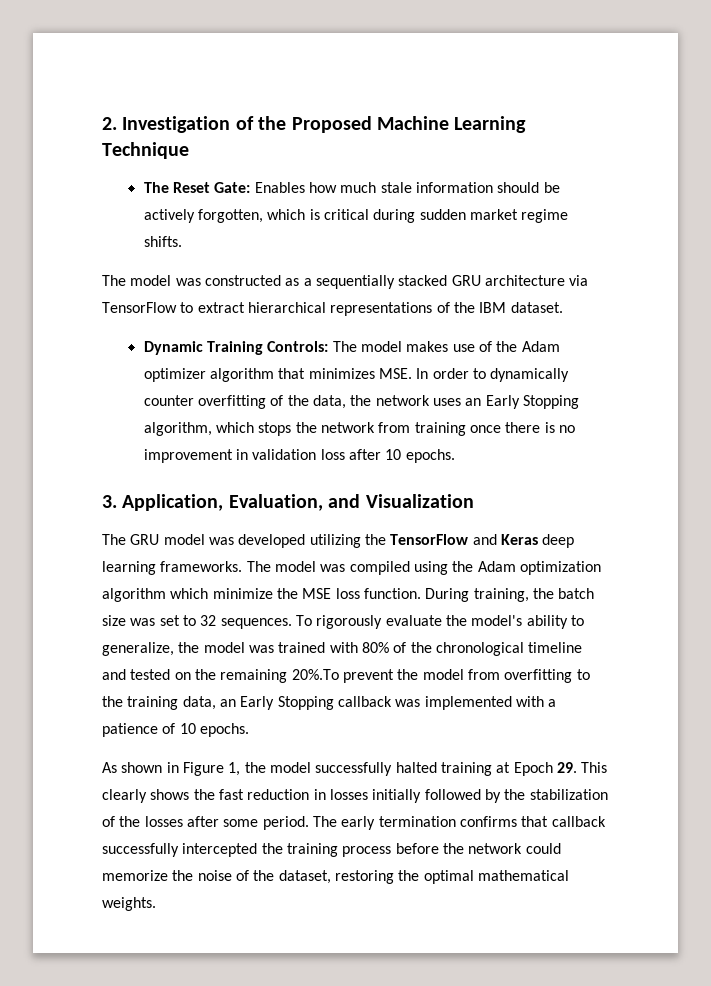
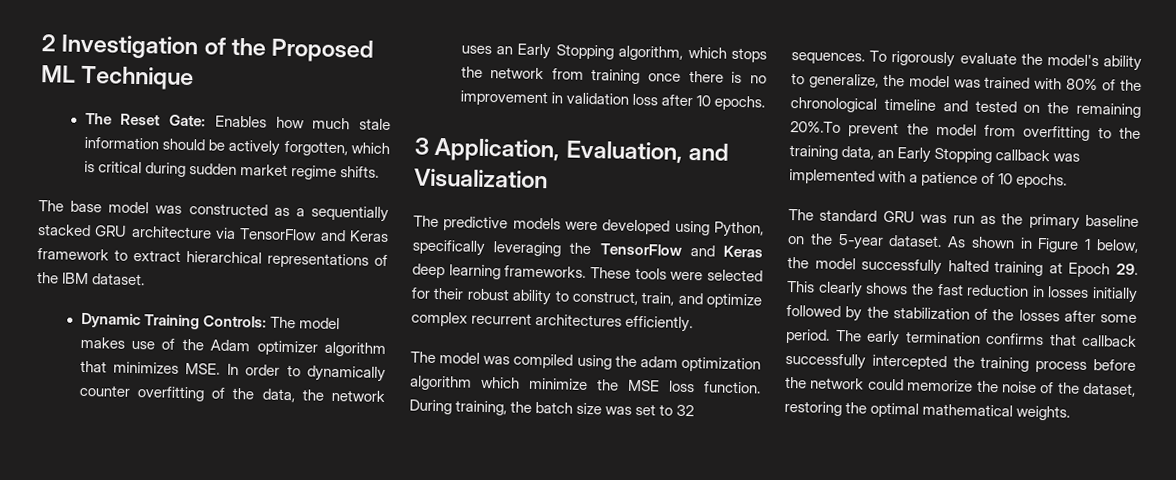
[102,117,117,130] 2. -> [41,34,56,52] 2
[377,116,527,133] Machine Learning -> [41,65,76,83] ML
(126, 280) none -> [70,200,103,213] base
(177, 307) none -> [319,229,389,243] [37,248,109,261] and Keras framework
[102,495,117,508] 3. -> [414,137,430,155] 3
[130,534,361,548] GRU model was developed utilizing -> [443,216,764,238] [412,239,562,257] predictive models were developed using Python, specifically leveraging
(243, 566) none -> [590,267,763,282] [411,287,762,309] [411,311,694,333] These tools were selected for their robust ability to construct, train, and optimize complex recurrent architectures efficiently. //
[477,561,516,572] Adam -> [639,356,678,368] adam
(249, 730) none -> [788,208,1139,230] [787,233,943,250] The standard GRU was run as the primary baseline on the 5-year dataset.
[228,762,241,776] 1, -> [1084,238,1139,253] 1 below,

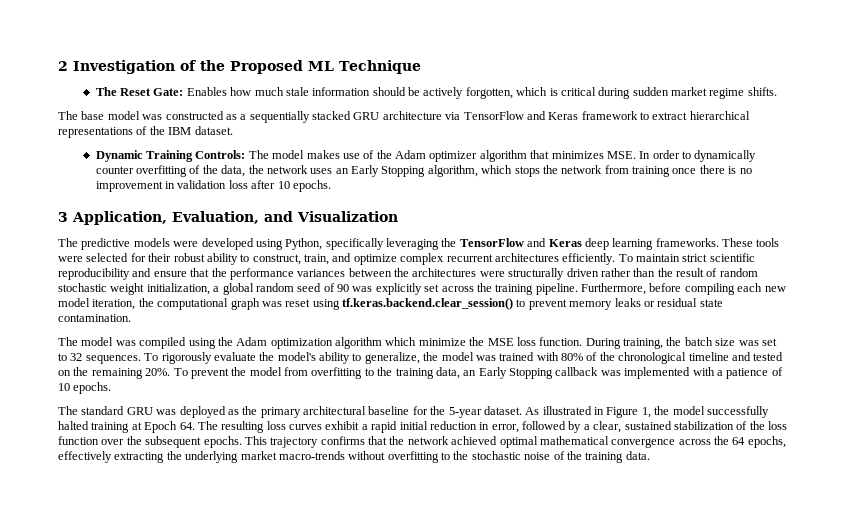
(694, 324) none -> [618,253,755,262] [58,268,758,280] [58,283,786,295] [58,298,723,310] [58,314,131,322] To maintain strict scientific reproducibility and ensure that the performance variances between the architectures were structurally driven rather than the result of random stochastic weight initialization, a global random seed of 90 was explicitly set across the training pipeline. Furthermore, before compiling each new model iteration, the computational graph was reset using tf.keras.backend.clear_session() to prevent memory leaks or residual state contamination.
[639,356,678,368] adam -> [236,337,268,346] Adam
[790,121,841,133] 20%.To -> [145,368,188,376] 20%. To
[952,215,975,224] run -> [179,406,226,418] deployed
[1085,214,1139,227] [787,235,805,245] baseline on -> [303,406,428,415] architectural baseline for
[970,236,1015,249] shown -> [542,406,592,415] illustrated
[1084,238,1139,253] 1 below, -> [641,407,651,418] 1,
[1116,263,1138,275] [787,280,1138,303] [786,304,1137,323] [785,328,1137,347] [785,352,1136,373] [785,376,1136,397] [784,400,1071,421] 29. This clearly shows the fast reduction in losses initially followed by the stabilization of the losses after some period. The early termination confirms that callback successfully intercepted the training process before the network could memorize the noise of the dataset, restoring the optimal mathematical weights. -> [179,421,787,433] [58,436,786,448] [58,451,650,463] 64. The resulting loss curves exhibit a rapid initial reduction in error, followed by a clear, sustained stabilization of the loss function over the subsequent epochs. This trajectory confirms that the network achieved optimal mathematical convergence across the 64 epochs, effectively extracting the underlying market macro-trends without overfitting to the stochastic noise of the training data.

